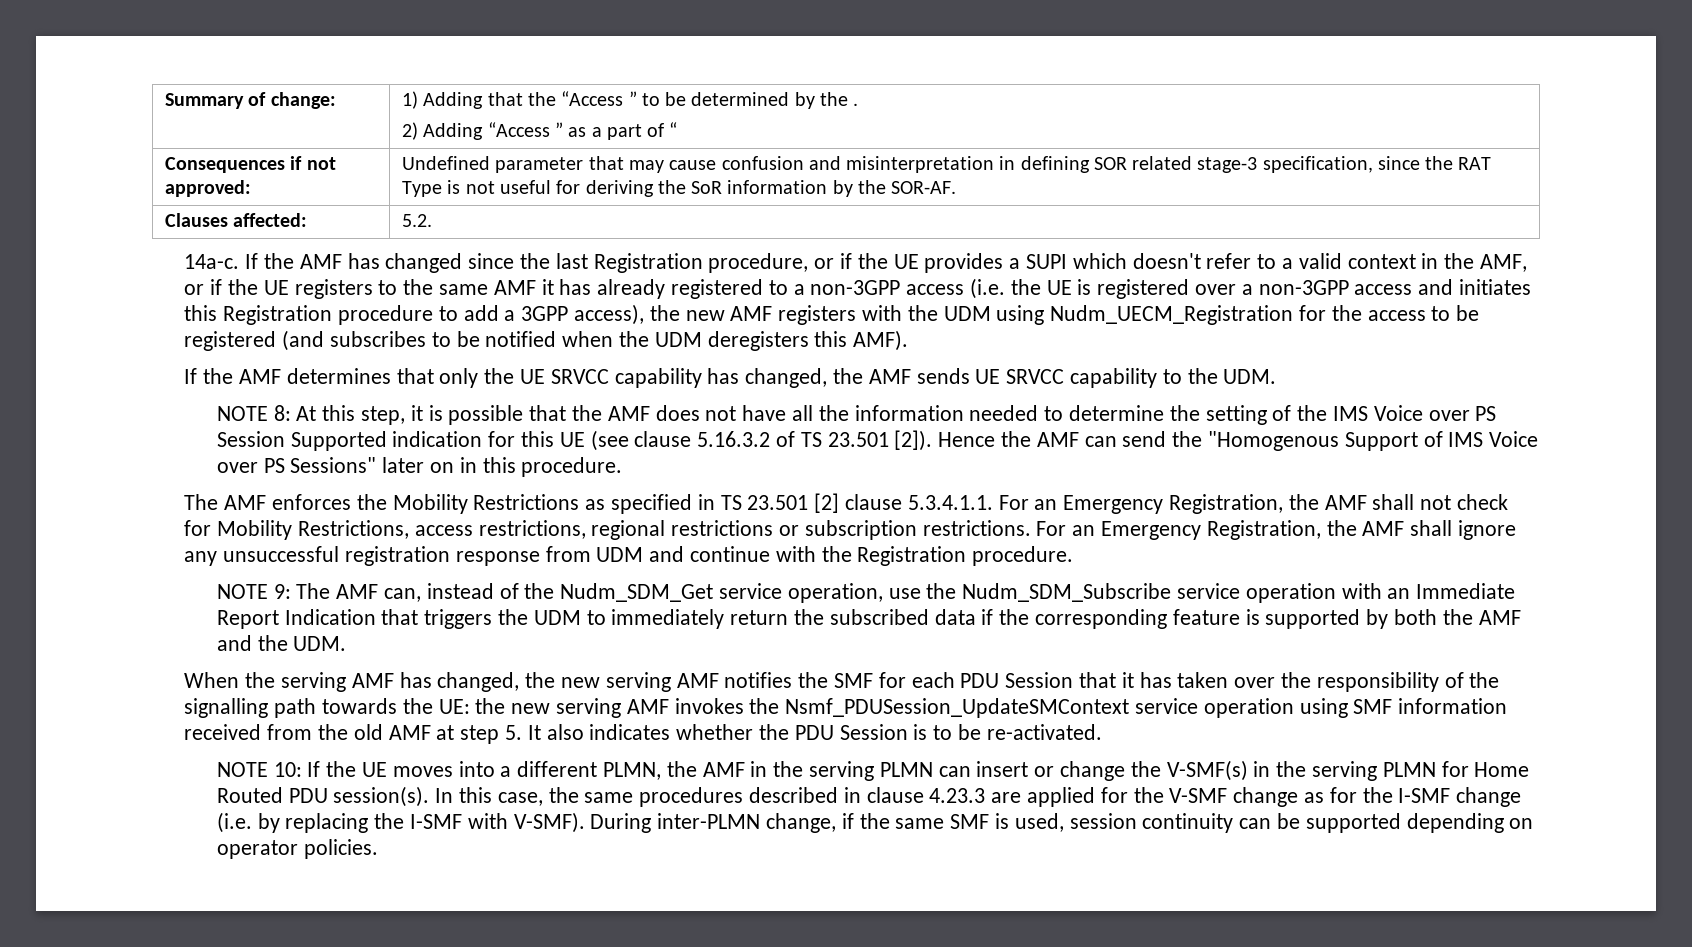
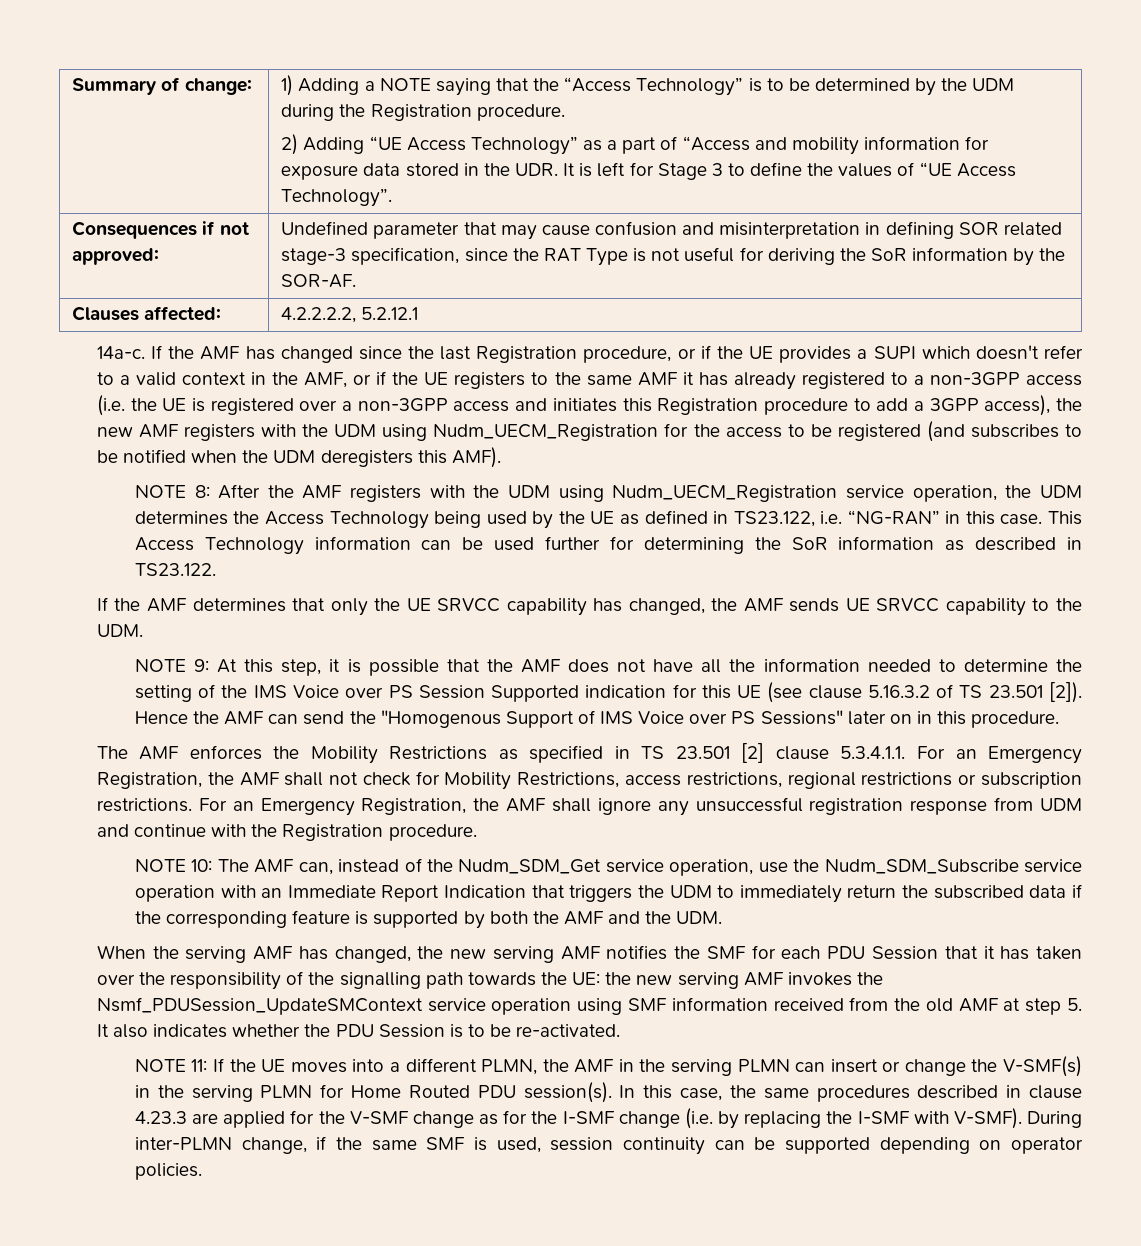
(484, 100) none -> [364,78,491,96] a NOTE saying
[628,91,637,106] ” -> [636,77,762,96] Technology” is
[853,103,859,106] . -> [972,78,1015,91] [281,104,565,121] UDM during the Registration procedure.
[487,122,563,137] “Access ” -> [369,136,578,155] “UE Access Technology”
[669,122,678,137] “ -> [682,136,990,155] [281,162,1016,180] [281,188,393,207] “Access and mobility information for exposure data stored in the UDR. It is left for Stage 3 to define the values of “UE Access Technology”.
[402,214,433,227] 5.2. -> [281,307,419,323] 4.2.2.2.2, 5.2.12.1
(909, 340) none -> [134,484,1082,502] [134,510,1083,529] [134,536,1082,555] [134,563,216,576] // NOTE 8: After the AMF registers with the UDM using Nudm_UECM_Registration service operation, the UDM determines the Access Technology being used by the UE as defined in TS23.122, i.e. “NG-RAN” in this case. This Access Technology information can be used further for determining the SoR information as described in TS23.122.
[273,405,291,421] 8: -> [193,659,209,672] 9:
[273,584,291,599] 9: -> [191,859,213,872] 10:
[273,762,302,777] 10: -> [191,1059,208,1072] 11:

